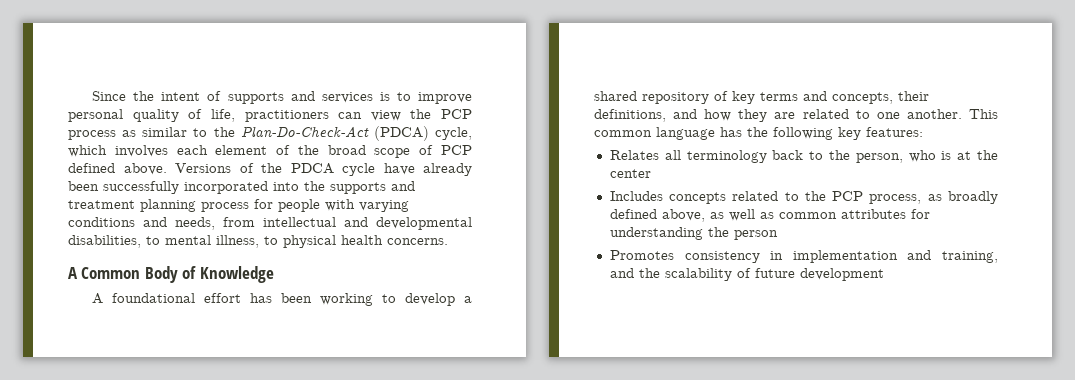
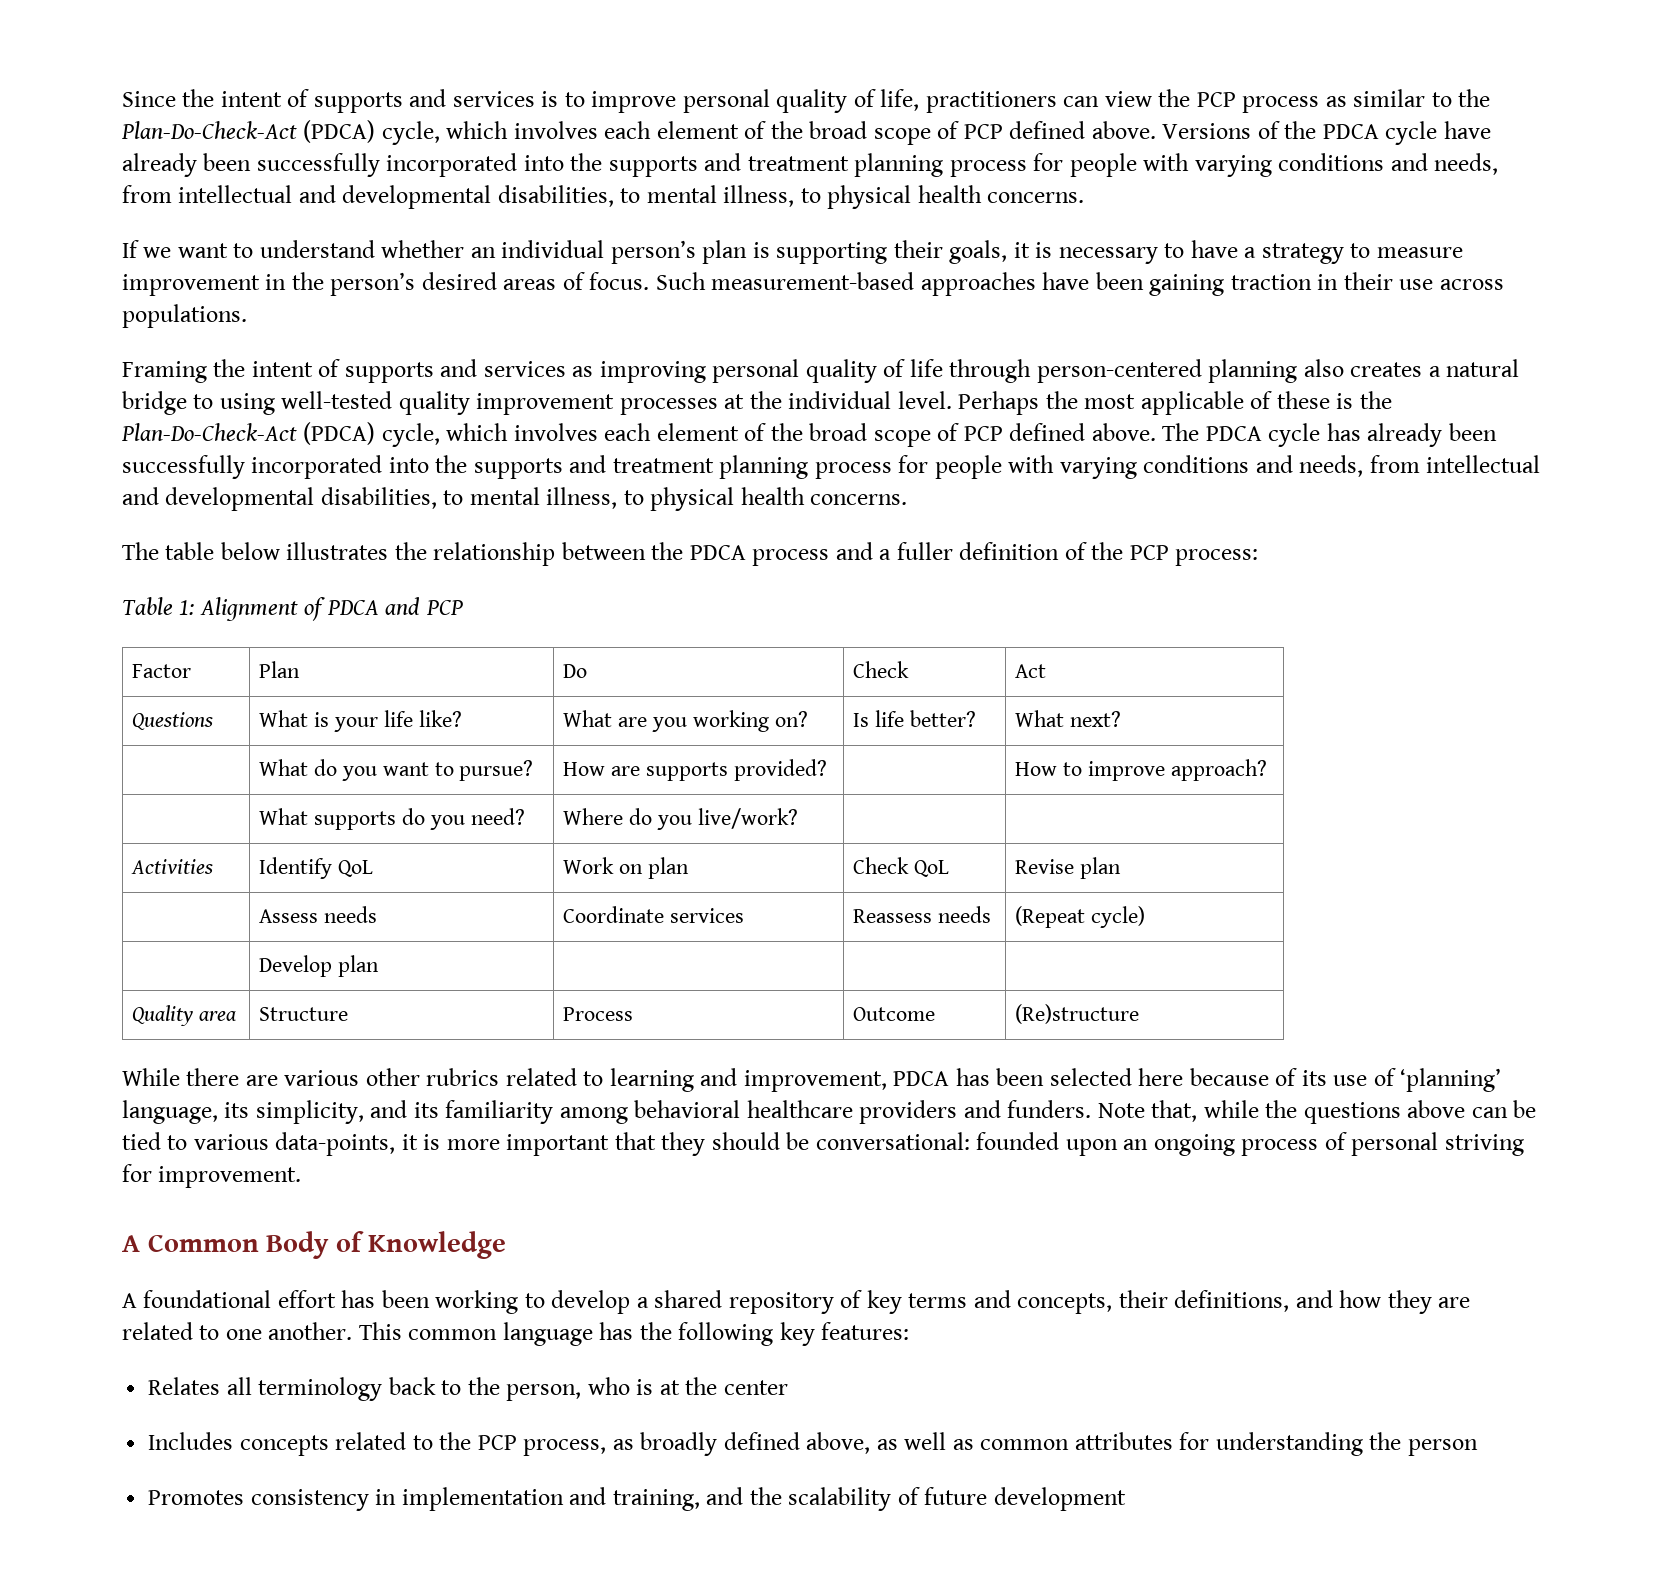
(448, 241) none -> [122,240,1463,264] [122,272,1504,296] [122,304,247,328] [122,359,1520,383] [122,391,1392,415] [121,422,1497,447] [122,455,1541,479] [122,487,908,511] [122,542,1259,566] [122,597,463,621] [132,664,192,678] [259,661,301,678] [563,664,588,678] [853,661,910,678] [1015,664,1047,678] [132,712,214,730] [259,710,462,732] [563,710,808,732] [853,710,976,727] [1015,710,1122,727] [259,759,534,781] [563,759,827,781] [1015,759,1267,781] [259,808,525,830] [563,808,798,830] [131,859,214,874] [259,857,374,879] [563,857,689,879] [853,857,950,877] [1015,857,1122,879] [259,906,378,923] [563,906,745,923] [853,906,992,923] [1015,906,1146,928] [259,955,380,977] [132,1005,237,1026] [259,1007,349,1021] [563,1007,634,1021] [853,1007,936,1021] [1015,1004,1140,1024] [122,1068,1502,1092] [122,1100,1537,1124] [122,1132,1524,1156] [122,1164,302,1188] // If we want to understand whether an individual person’s plan is supporting their goals, it is necessary to have a strategy to measure improvement in the person’s desired areas of focus. Such measurement-based approaches have been gaining traction in their use across populations. // Framing the intent of supports and services as improving personal quality of life through person-centered planning also creates a natural bridge to using well-tested quality improvement processes at the individual level. Perhaps the most applicable of these is the Plan-Do-Check-Act (PDCA) cycle, which involves each element of the broad scope of PCP defined above. The PDCA cycle has already been successfully incorporated into the supports and treatment planning process for people with varying conditions and needs, from intellectual and developmental disabilities, to mental illness, to physical health concerns. // The table below illustrates the relationship between the PDCA process and a fuller definition of the PCP process: // Table 1: Alignment of PDCA and PCP // Factor | Plan | Do | Check | Act // Questions | What is your life like? | What are you working on? | Is life better? | What next? // | What do you want to pursue? | How are supports provided? | | How to improve approach? // | What supports do you need? | Where do you live/work? | | // Activities | Identify QoL | Work on plan | Check QoL | Revise plan // | Assess needs | Coordinate services | Reassess needs | (Repeat cycle) // | Develop plan | | | // Quality area | Structure | Process | Outcome | (Re)structure // While there are various other rubrics related to learning and improvement, PDCA has been selected here because of its use of ‘planning’ language, its simplicity, and its familiarity among behavioral healthcare providers and funders. Note that, while the questions above can be tied to various data-points, it is more important that they should be conversational: founded upon an ongoing process of personal striving for improvement.

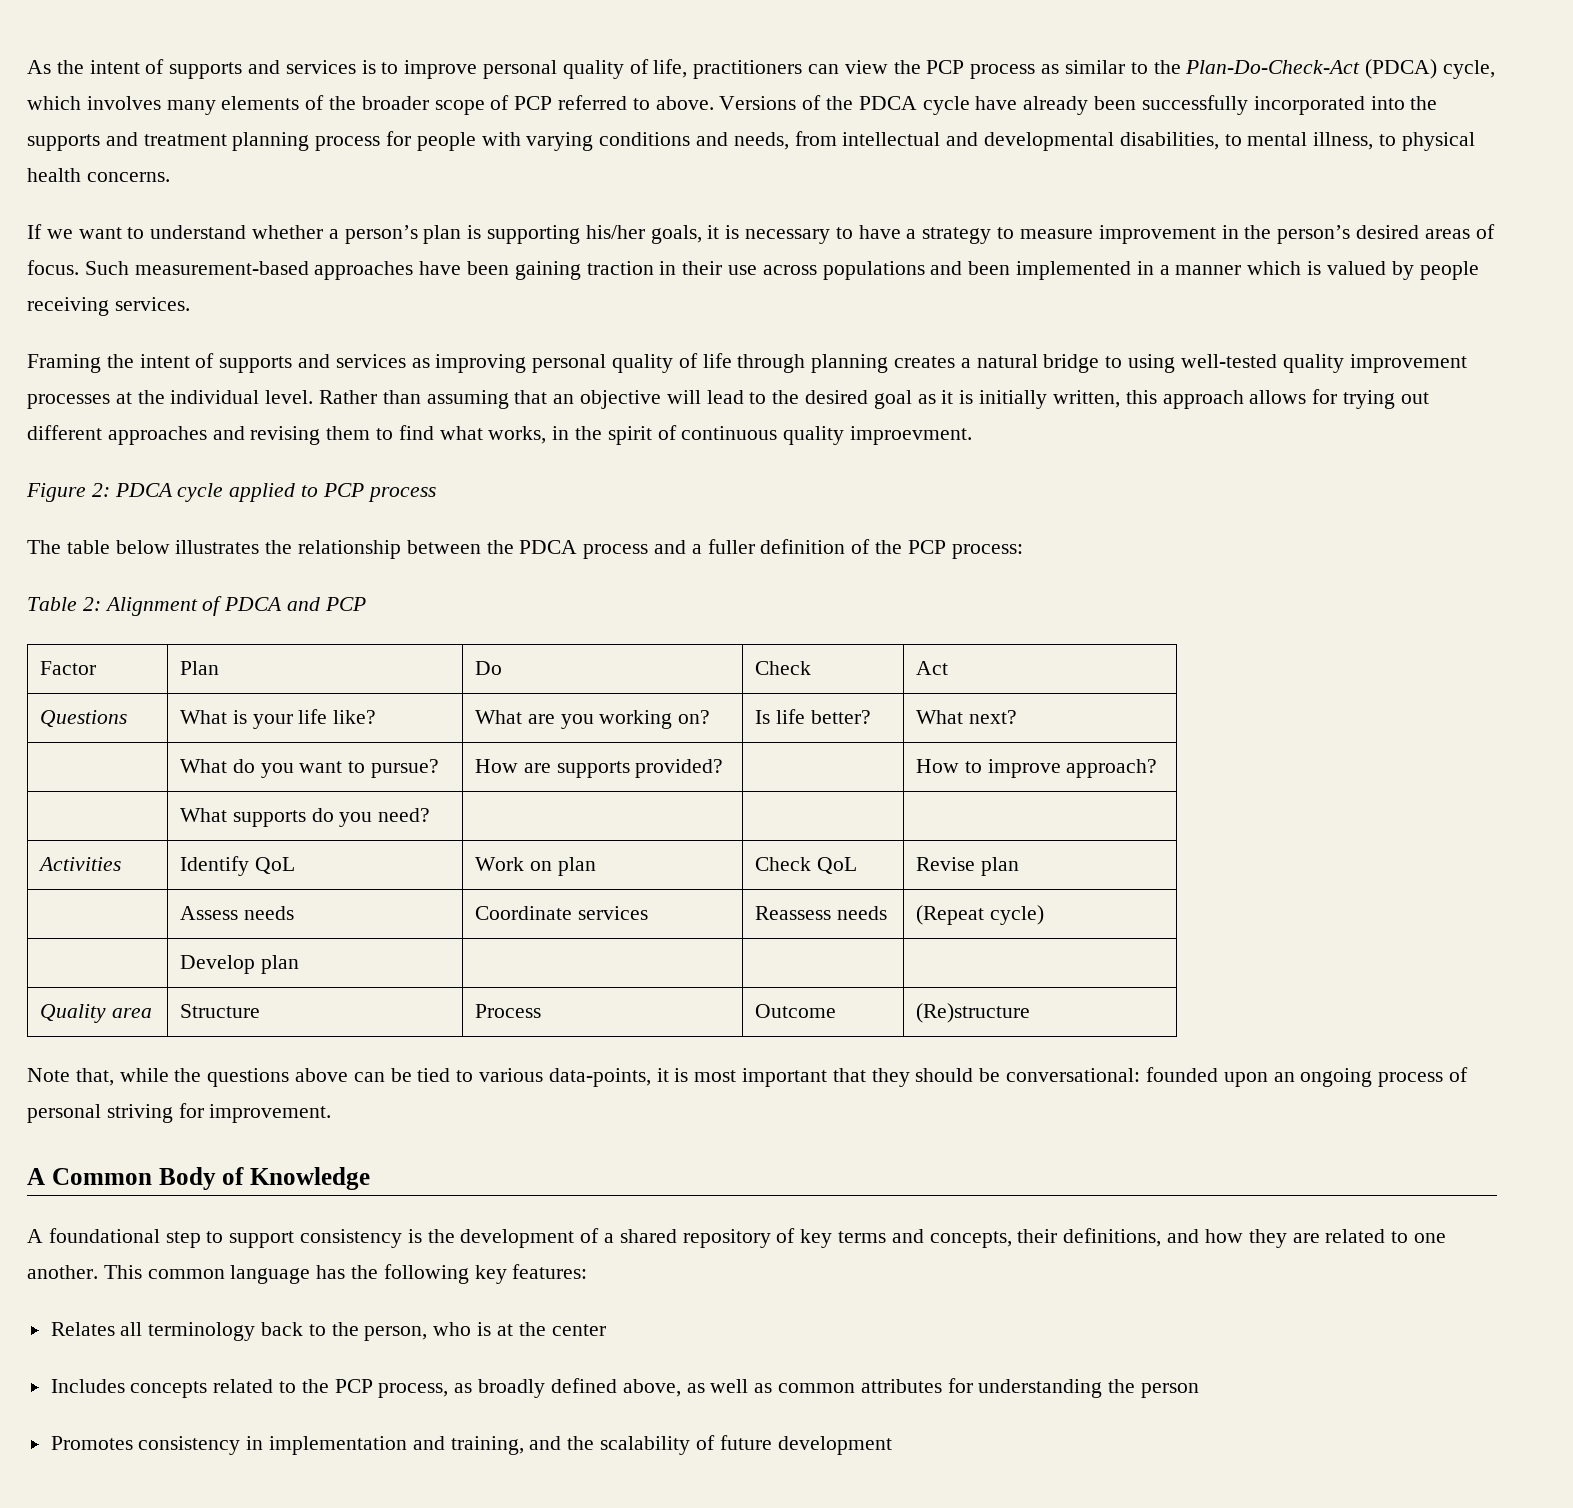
[122,91,176,107] Since -> [27,60,51,74] As
[604,121,1086,145] each element of the broad scope of PCP defined -> [166,95,650,115] many elements of the broader scope of PCP referred to
[470,240,605,258] an individual -> [328,229,339,239] a
[893,240,943,258] their -> [585,225,645,239] his/her
[122,304,247,328] populations. -> [822,261,1479,280] [27,297,190,316] populations and been implemented in a manner which is valued by people receiving services.
[1036,359,1344,383] person-centered planning also -> [811,354,889,373] planning
[958,391,1392,415] [121,422,1497,447] [122,455,1541,479] [122,487,908,511] Perhaps the most applicable of these is the Plan-Do-Check-Act (PDCA) cycle, which involves each element of the broad scope of PCP defined above. The PDCA cycle has already been successfully incorporated into the supports and treatment planning process for people with varying conditions and needs, from intellectual and developmental disabilities, to mental illness, to physical health concerns. -> [319,389,1429,409] [27,425,973,445] [26,483,436,502] Rather than assuming that an objective will lead to the desired goal as it is initially written, this approach allows for trying out different approaches and revising them to find what works, in the spirit of continuous quality improevment. // Figure 2: PDCA cycle applied to PCP process
[179,600,195,615] 1: -> [82,597,101,611] 2:
[563,808,798,830] Where do you live/work? -> (431, 815) none
[122,1068,1502,1092] [122,1100,1092,1124] While there are various other rubrics related to learning and improvement, PDCA has been selected here because of its use of ‘planning’ language, its simplicity, and its familiarity among behavioral healthcare providers and funders. -> (1031, 1013) none
[446,1139,500,1150] more -> [694,1070,737,1082] most
[277,1290,631,1314] effort has been working to develop -> [165,1228,600,1248] step to support consistency is the development of

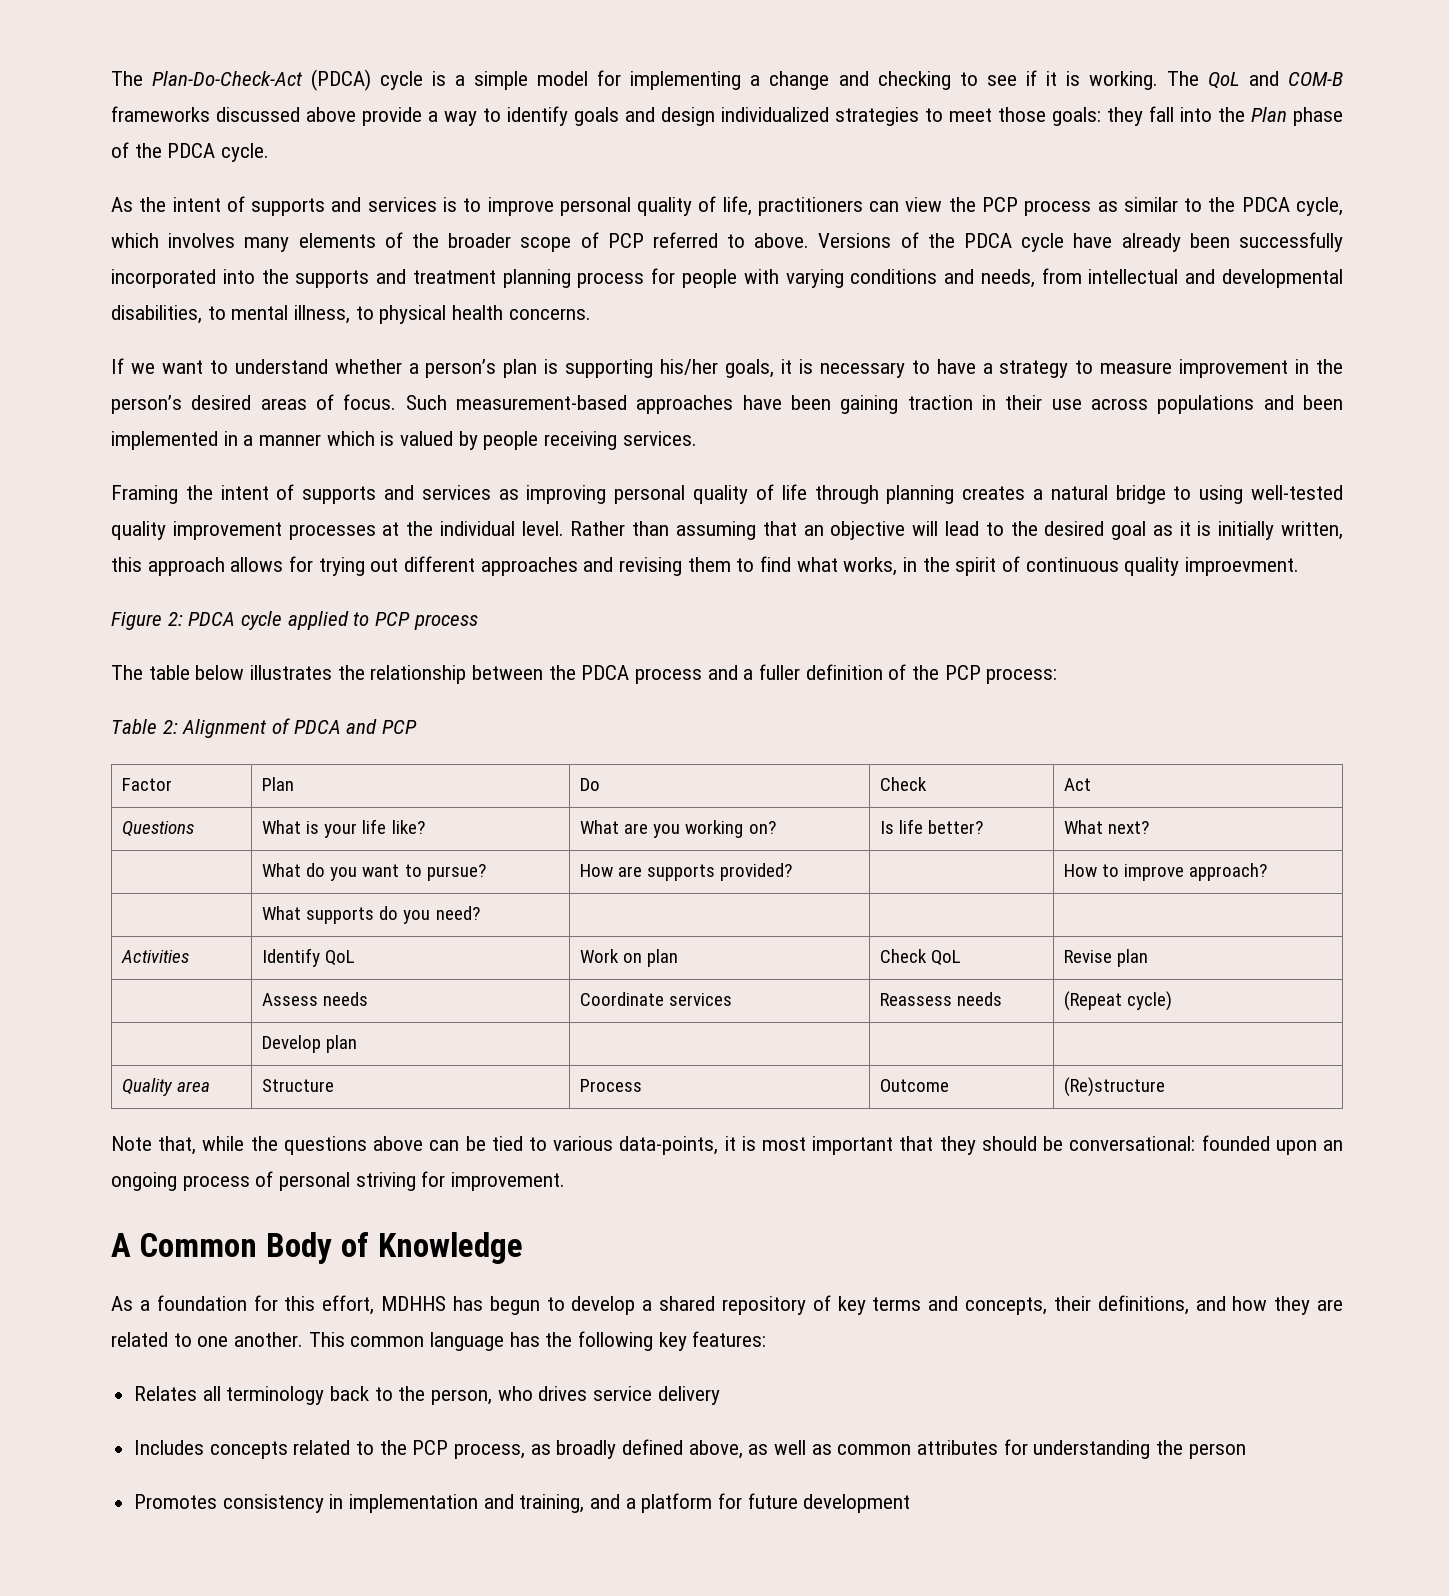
(27, 67) none -> [111,69,1343,91] [111,106,1343,126] [111,142,270,162] The Plan-Do-Check-Act (PDCA) cycle is a simple model for implementing a change and checking to see if it is working. The QoL and COM-B frameworks discussed above provide a way to identify goals and design individualized strategies to meet those goals: they fall into the Plan phase of the PDCA cycle. //
[1185,59,1438,79] Plan-Do-Check-Act (PDCA) -> [1241,197,1290,212] PDCA
[27,1228,600,1248] A foundational step to support consistency is the development of -> [111,1295,636,1315] As a foundation for this effort, MDHHS has begun to develop
[477,1322,606,1336] is at the center -> [538,1386,720,1405] drives service delivery
[567,1435,715,1455] the scalability of -> [625,1493,743,1513] a platform for

